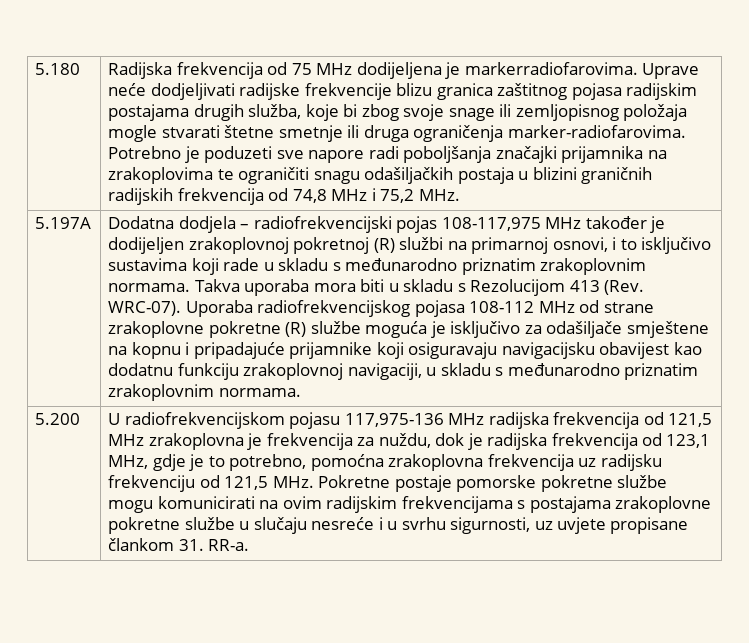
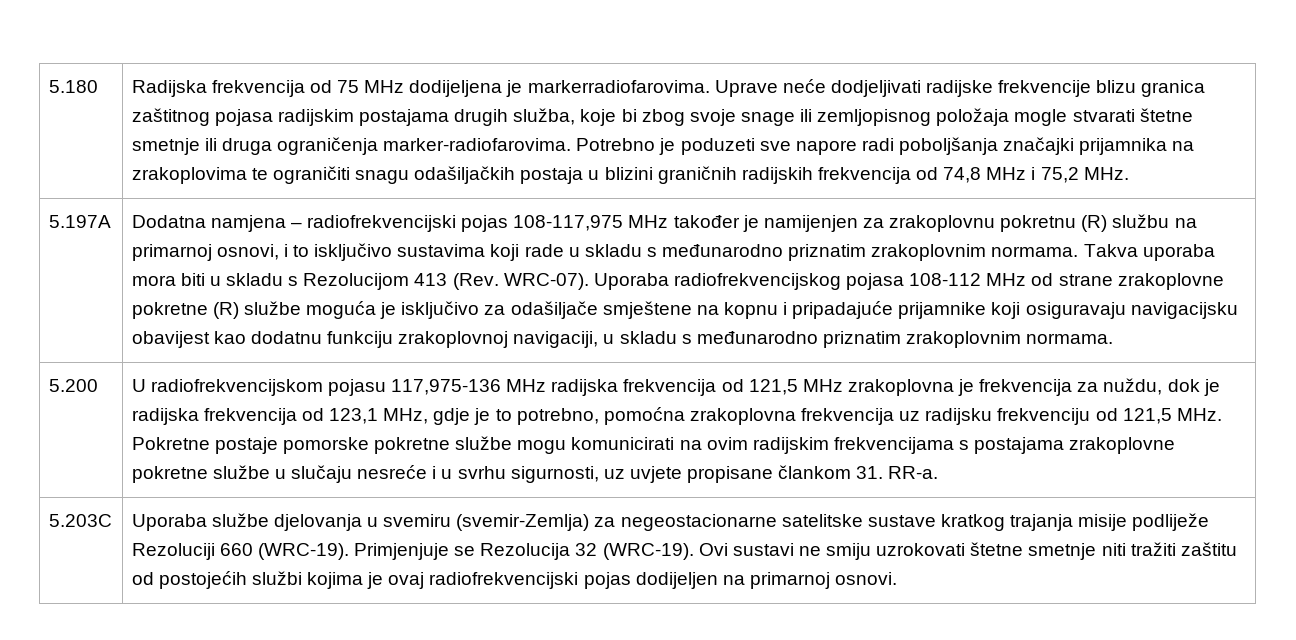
[178,216,236,233] dodjela -> [210,215,286,232] namjena
[108,237,444,254] dodijeljen zrakoplovnoj pokretnoj (R) službi -> [763,214,1170,232] namijenjen za zrakoplovnu pokretnu (R) službu
(250, 545) none -> [48,514,112,527] [131,513,1210,531] [131,542,1237,560] [131,571,898,589] // 5.203C | Uporaba službe djelovanja u svemiru (svemir-Zemlja) za negeostacionarne satelitske sustave kratkog trajanja misije podliježe Rezoluciji 660 (WRC-19). Primjenjuje se Rezolucija 32 (WRC-19). Ovi sustavi ne smiju uzrokovati štetne smetnje niti tražiti zaštitu od postojećih službi kojima je ovaj radiofrekvencijski pojas dodijeljen na primarnoj osnovi.

